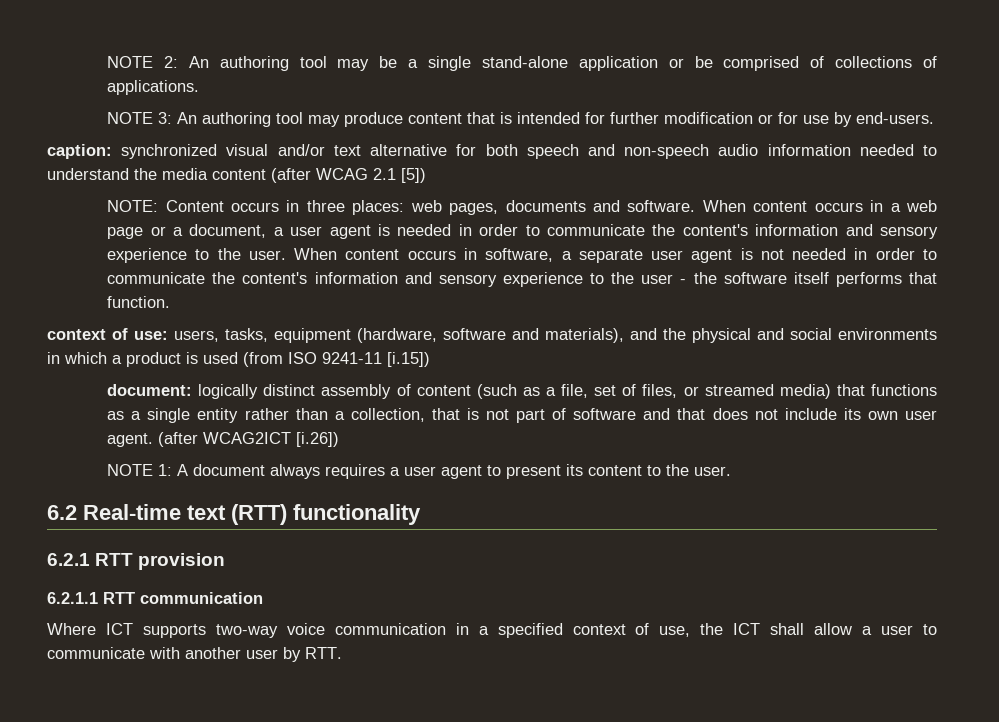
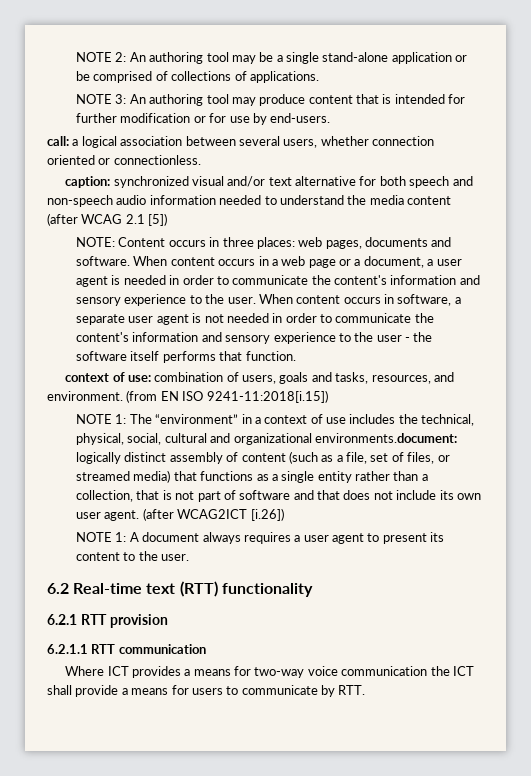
(935, 118) none -> [47,136,434,148] [47,155,201,165] // call: a logical association between several users, whether connection oriented or connectionless.
[174,328,937,343] [47,352,430,367] [107,384,193,396] users, tasks, equipment (hardware, software and materials), and the physical and social environments in which a product is used (from ISO 9241-11 [i.15]) // document: -> [154,372,454,384] [47,390,328,403] [76,414,475,426] [76,433,457,445] combination of users, goals and tasks, resources, and environment. (from EN ISO 9241-11:2018[i.15]) // NOTE 1: The “environment” in a context of use includes the technical, physical, social, cultural and organizational environments.document:
[142,623,938,638] [47,647,278,659] supports two-way voice communication in a specified context of use, the ICT shall allow a user to communicate with another user -> [131,666,474,678] [47,685,318,697] provides a means for two-way voice communication the ICT shall provide a means for users to communicate

